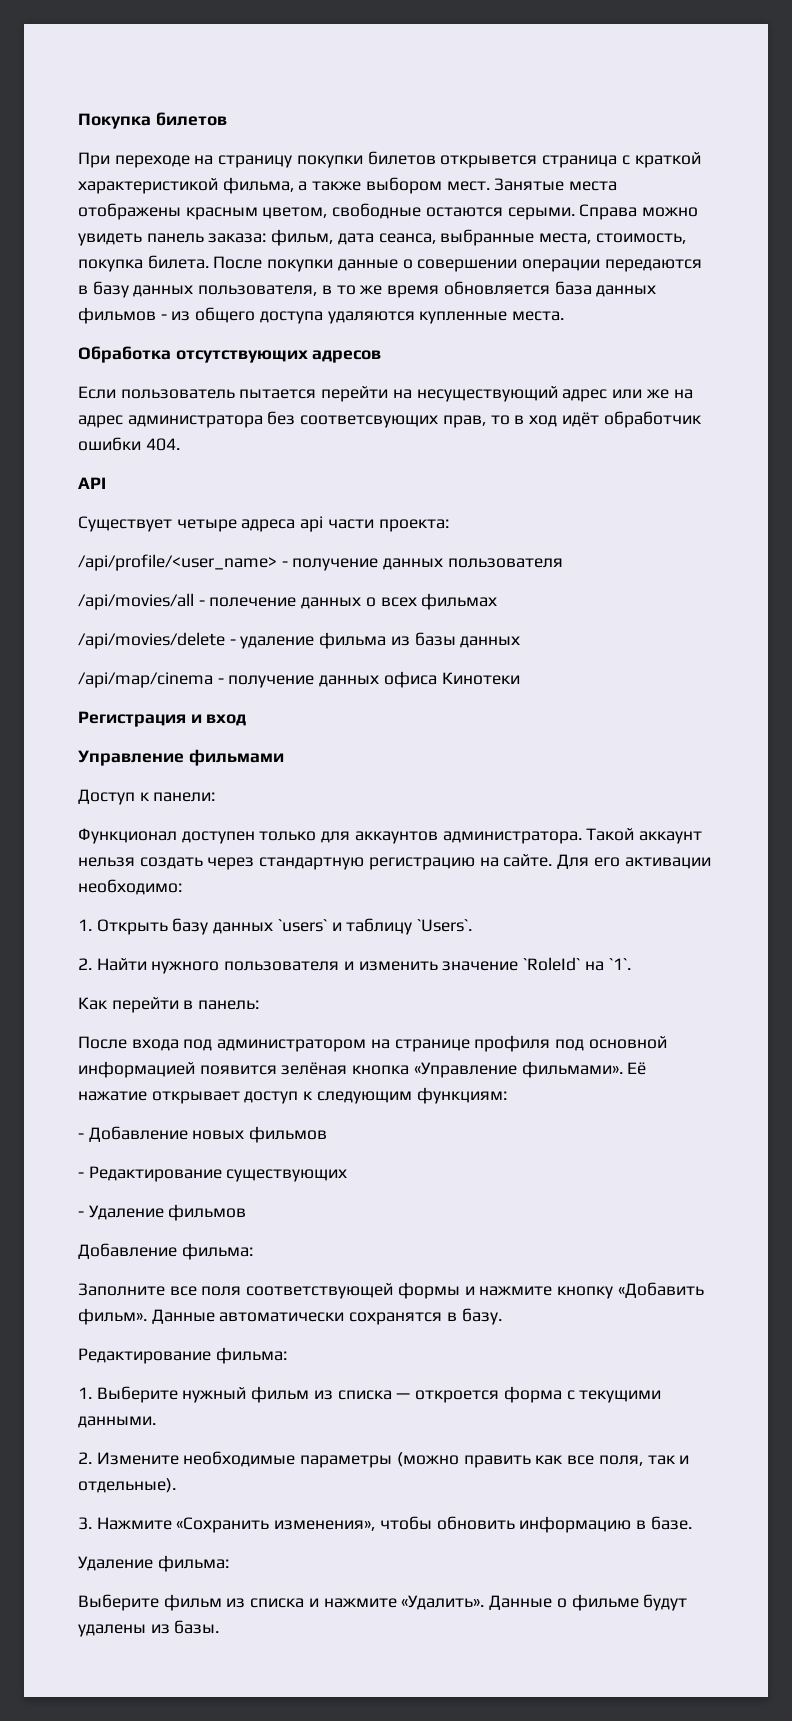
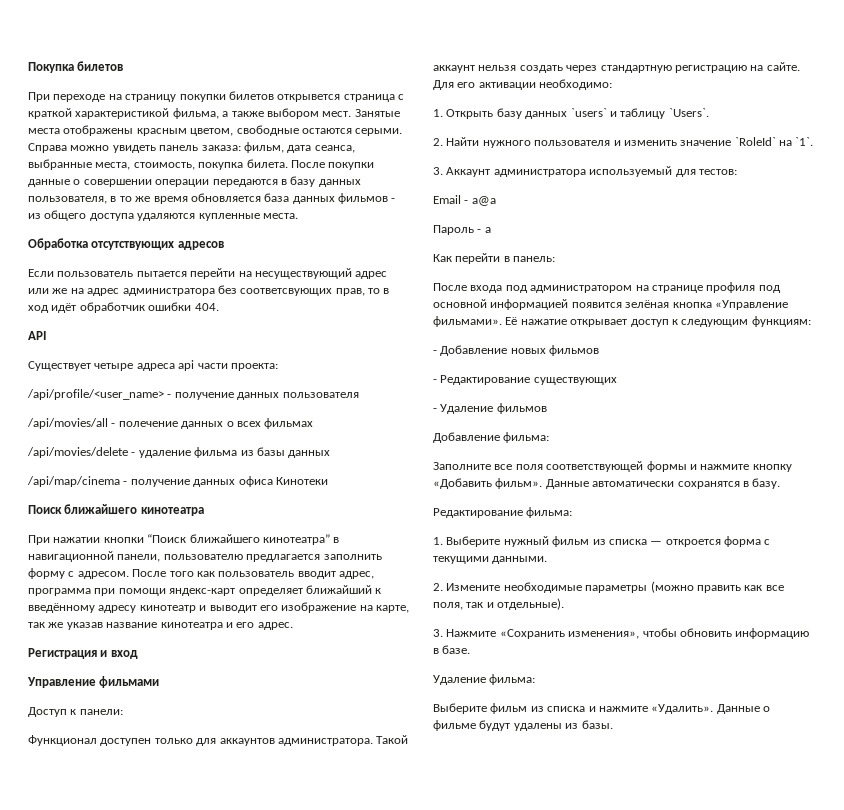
(520, 678) none -> [28,504,204,516] [28,534,340,545] [28,551,382,562] [28,568,374,579] [28,585,382,596] [28,602,409,613] [28,622,293,630] // Поиск ближайшего кинотеатра // При нажатии кнопки “Поиск ближайшего кинотеатра” в навигационной панели, пользователю предлагается заполнить форму с адресом. После того как пользователь вводит адрес, программа при помощи яндекс-карт определяет ближайший к введённому адресу кинотеатр и выводит его изображение на карте, так же указав название кинотеатра и его адрес.
(631, 964) none -> [433,166,737,177] [433,195,496,206] [433,225,491,235] // 3. Аккаунт администратора используемый для тестов: // Email - a@a // Пароль - a

